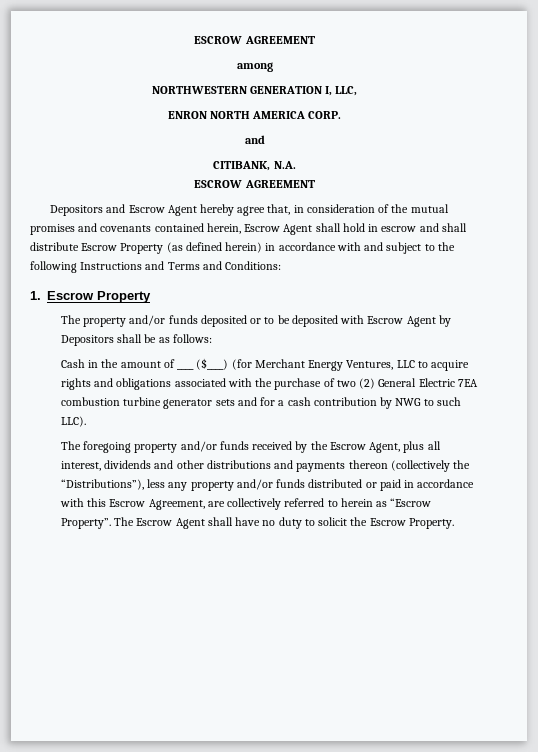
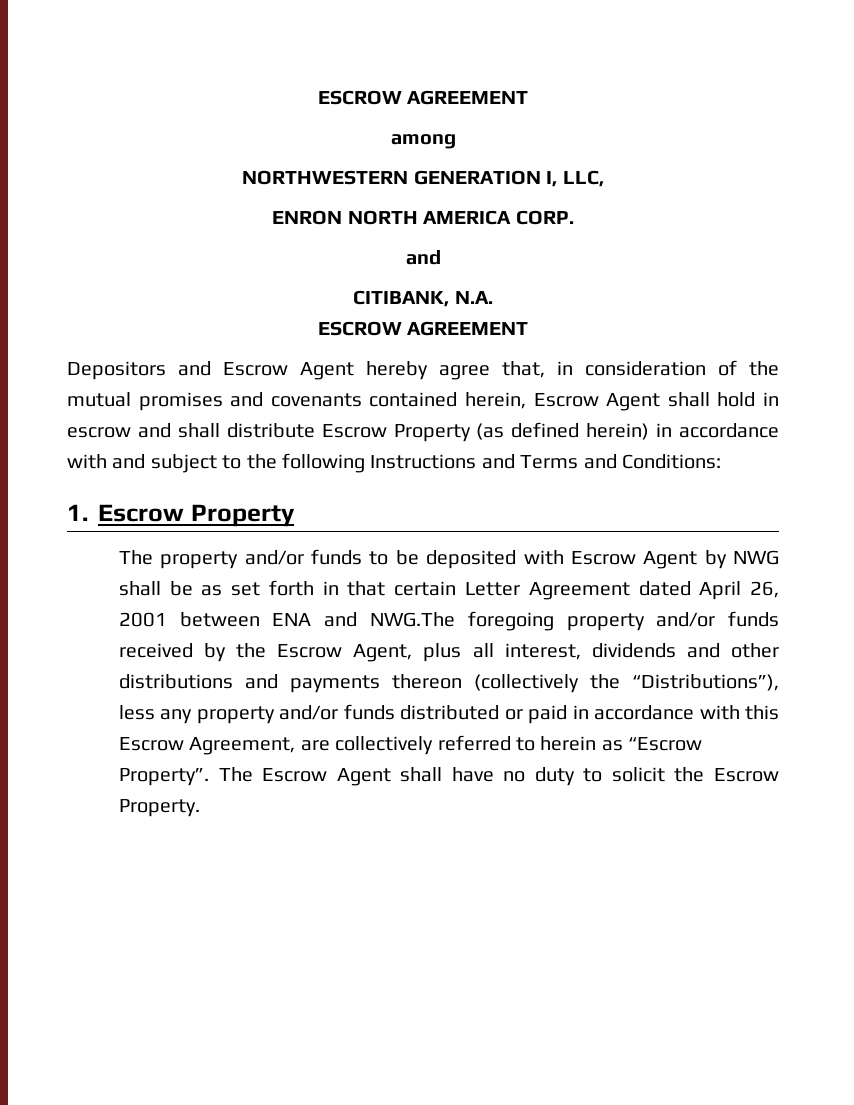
[200,315,262,327] deposited or -> (363, 557) none
[60,335,114,346] Depositors -> [733,550,780,565] NWG
[172,334,212,343] [60,359,175,368] [177,358,470,371] [60,378,478,390] [60,397,461,409] [60,416,86,427] [60,441,81,450] follows: // Cash in the amount of ____ ($____) (for Merchant Energy Ventures, LLC to acquire rights and obligations associated with the purchase of two (2) General Electric 7EA combustion turbine generator sets and for a cash contribution by NWG to such LLC). // The -> [231,580,780,600] [118,612,455,627] set forth in that certain Letter Agreement dated April 26, 2001 between ENA and NWG.The

